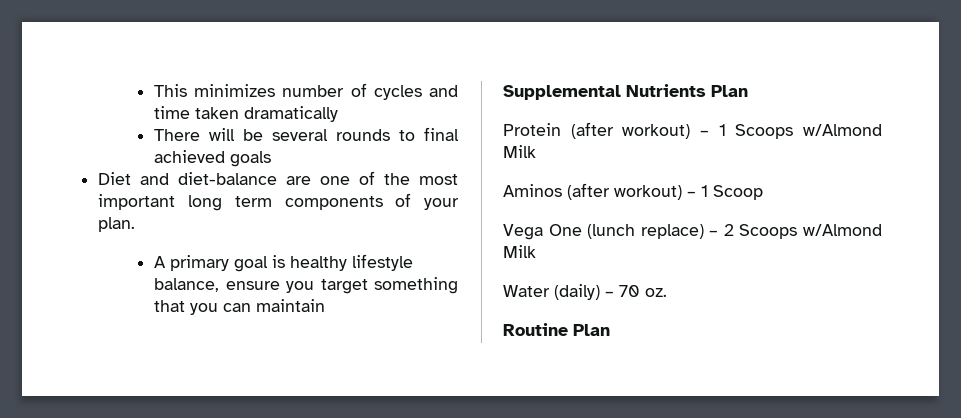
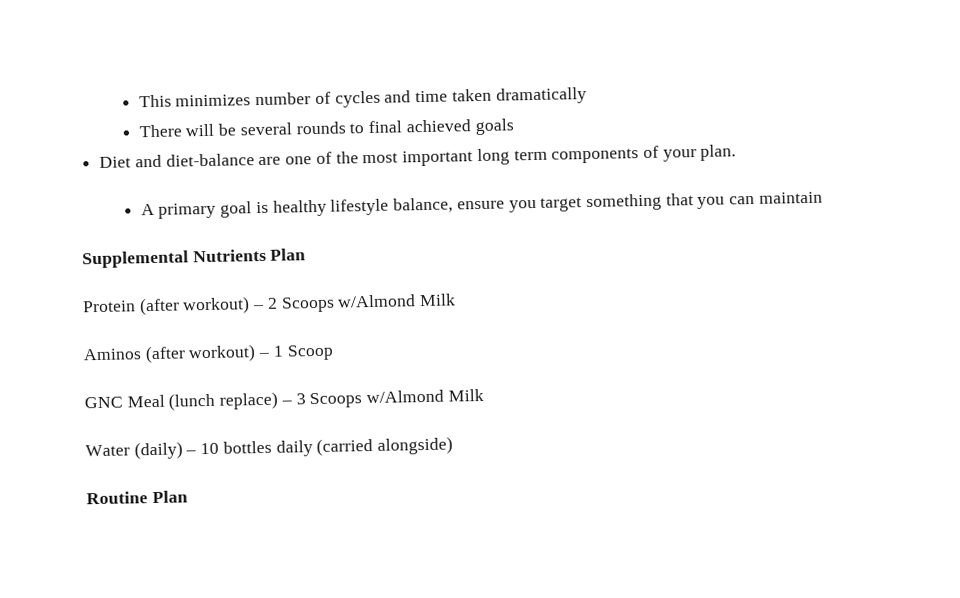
[718,124,726,136] 1 -> [266,297,278,309] 2
[503,224,582,240] Vega One -> [84,394,165,409] GNC Meal
[723,224,734,236] 2 -> [295,393,306,405] 3
[619,285,667,297] 70 oz. -> [200,436,454,457] 10 bottles daily (carried alongside)

